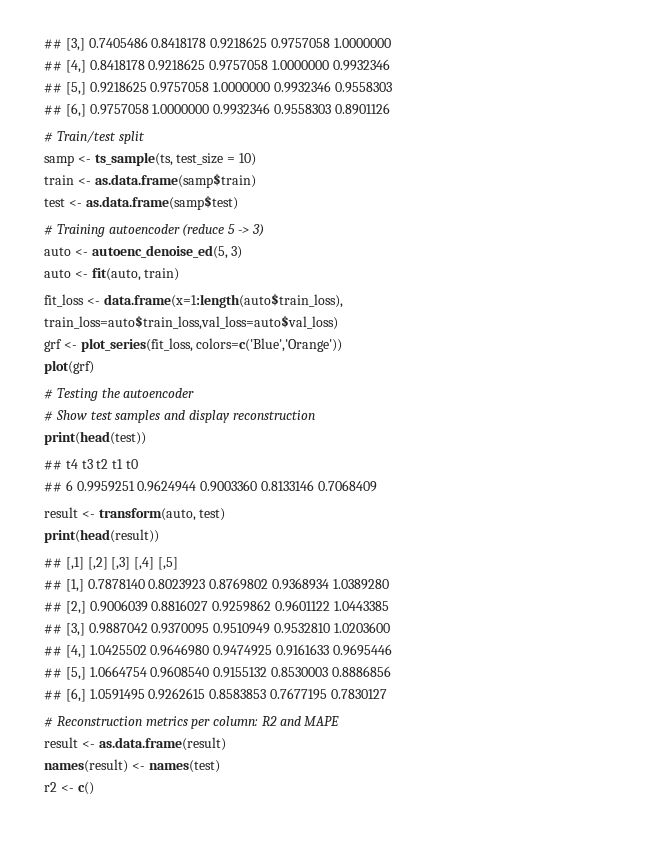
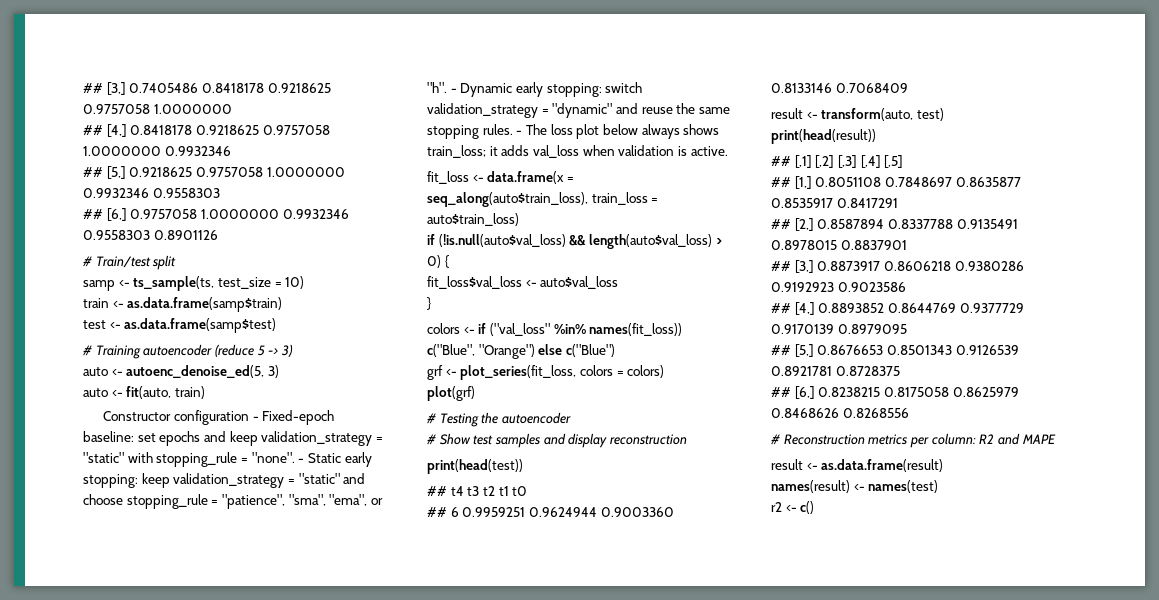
[44,293,343,308] [44,315,338,330] fit_loss <- data.frame(x=1:length(auto$train_loss), train_loss=auto$train_loss,val_loss=auto$val_loss) -> [103,410,335,425] [83,431,383,446] [83,452,372,467] [83,473,366,488] [83,494,383,509] [427,82,643,97] [427,103,730,118] [427,124,720,139] [427,145,728,158] [427,171,574,184] [427,192,659,207] [427,213,519,226] [427,234,722,249] [427,255,449,268] [427,276,619,289] [427,297,431,310] [427,323,683,336] [427,344,615,359] Constructor configuration - Fixed-epoch baseline: set epochs and keep validation_strategy = "static" with stopping_rule = "none". - Static early stopping: keep validation_strategy = "static" and choose stopping_rule = "patience", "sma", "ema", or "h". - Dynamic early stopping: switch validation_strategy = "dynamic" and reuse the same stopping rules. - The loss plot below always shows train_loss; it adds val_loss when validation is active. // fit_loss <- data.frame(x = seq_along(auto$train_loss), train_loss = auto$train_loss) // if (!is.null(auto$val_loss) && length(auto$val_loss) > 0) { // fit_loss$val_loss <- auto$val_loss // } // colors <- if ("val_loss" %in% names(fit_loss)) c("Blue", "Orange") else c("Blue")
[196,338,343,352] colors=c('Blue','Orange')) -> [579,365,665,378] colors = colors)
[87,578,389,590] [44,600,389,614] [44,622,390,636] [44,644,392,658] [44,666,391,680] [44,688,387,702] 0.7878140 0.8023923 0.8769802 0.9368934 1.0389280 // ## [2,] 0.9006039 0.8816027 0.9259862 0.9601122 1.0443385 // ## [3,] 0.9887042 0.9370095 0.9510949 0.9532810 1.0203600 // ## [4,] 1.0425502 0.9646980 0.9474925 0.9161633 0.9695446 // ## [5,] 1.0664754 0.9608540 0.9155132 0.8530003 0.8886856 // ## [6,] 1.0591495 0.9262615 0.8583853 0.7677195 0.7830127 -> [815,177,1021,187] [771,198,898,208] [771,218,1018,231] [771,240,907,250] [771,260,1024,273] [771,282,906,292] [771,302,1024,315] [771,324,907,334] [771,344,1019,357] [771,366,900,376] [771,386,1019,399] [771,408,909,418] 0.8051108 0.7848697 0.8635877 0.8535917 0.8417291 // ## [2,] 0.8587894 0.8337788 0.9135491 0.8978015 0.8837901 // ## [3,] 0.8873917 0.8606218 0.9380286 0.9192923 0.9023586 // ## [4,] 0.8893852 0.8644769 0.9377729 0.9170139 0.8979095 // ## [5,] 0.8676653 0.8501343 0.9126539 0.8921781 0.8728375 // ## [6,] 0.8238215 0.8175058 0.8625979 0.8468626 0.8268556

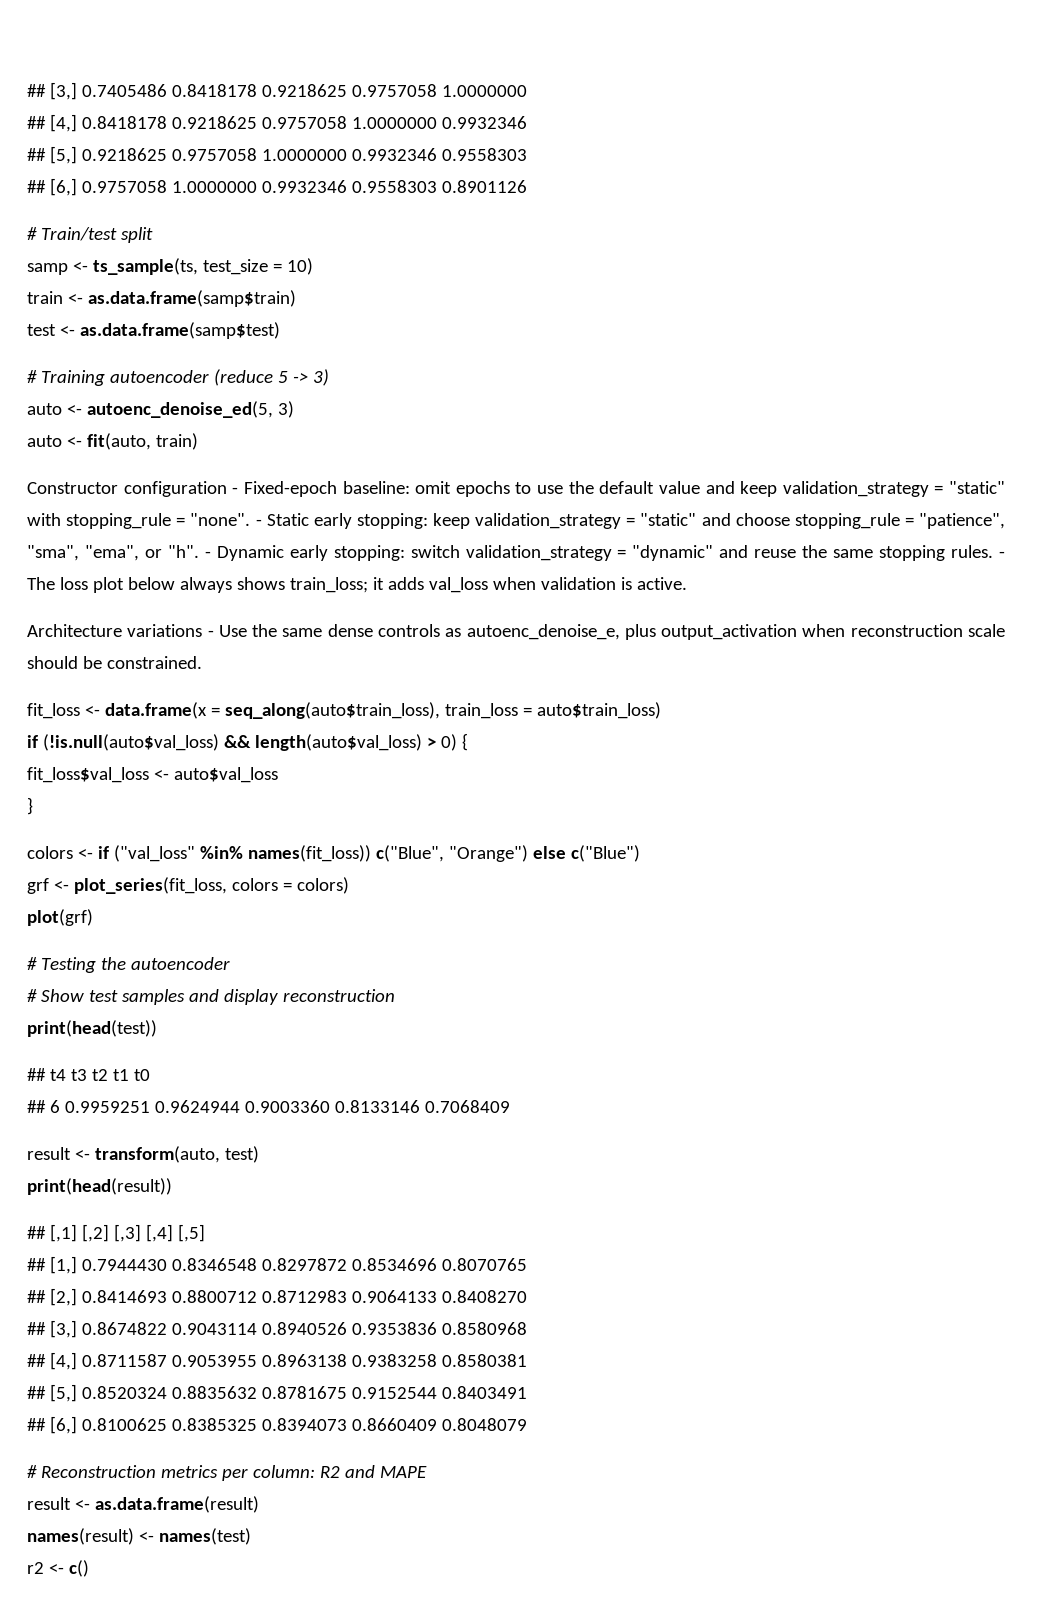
[137,431,201,446] set epochs -> [415,481,700,497] omit epochs to use the default value
(728, 151) none -> [27,624,1006,640] [27,656,202,669] // Architecture variations - Use the same dense controls as autoenc_denoise_e, plus output_activation when reconstruction scale should be constrained.
[815,177,1021,187] [771,198,898,208] [771,218,1018,231] [771,240,907,250] [771,260,1024,273] [771,282,906,292] [771,302,1024,315] [771,324,907,334] [771,344,1019,357] [771,366,900,376] [771,386,1019,399] [771,408,909,418] 0.8051108 0.7848697 0.8635877 0.8535917 0.8417291 // ## [2,] 0.8587894 0.8337788 0.9135491 0.8978015 0.8837901 // ## [3,] 0.8873917 0.8606218 0.9380286 0.9192923 0.9023586 // ## [4,] 0.8893852 0.8644769 0.9377729 0.9170139 0.8979095 // ## [5,] 0.8676653 0.8501343 0.9126539 0.8921781 0.8728375 // ## [6,] 0.8238215 0.8175058 0.8625979 0.8468626 0.8268556 -> [81,1258,527,1271] [27,1288,527,1306] [27,1320,527,1338] [27,1352,527,1370] [27,1384,527,1402] [27,1416,527,1434] 0.7944430 0.8346548 0.8297872 0.8534696 0.8070765 // ## [2,] 0.8414693 0.8800712 0.8712983 0.9064133 0.8408270 // ## [3,] 0.8674822 0.9043114 0.8940526 0.9353836 0.8580968 // ## [4,] 0.8711587 0.9053955 0.8963138 0.9383258 0.8580381 // ## [5,] 0.8520324 0.8835632 0.8781675 0.9152544 0.8403491 // ## [6,] 0.8100625 0.8385325 0.8394073 0.8660409 0.8048079

